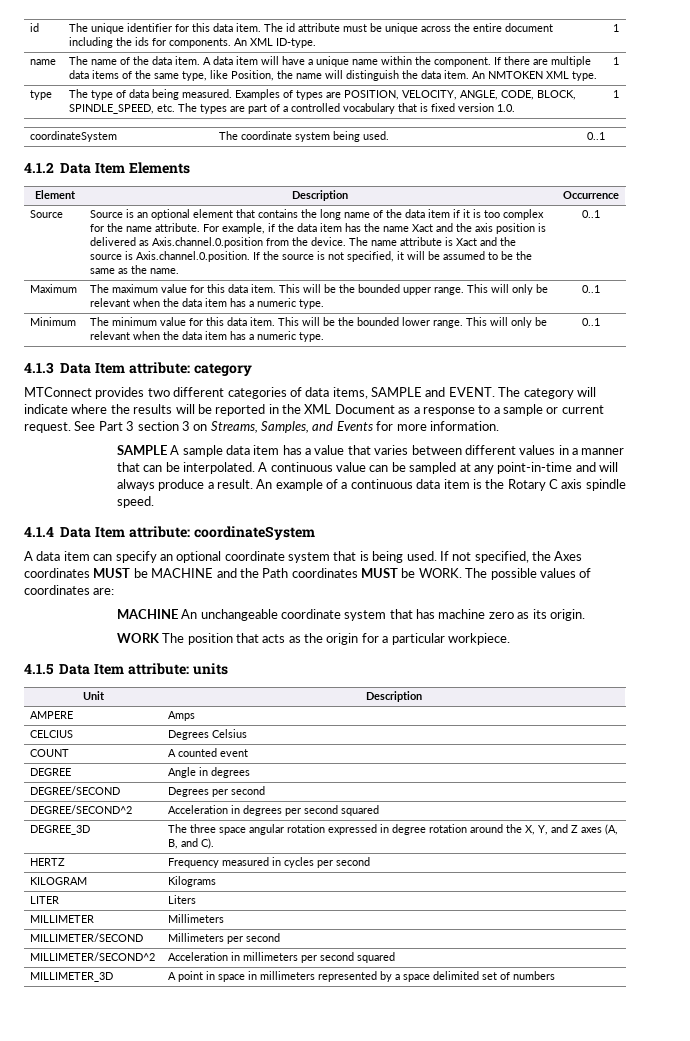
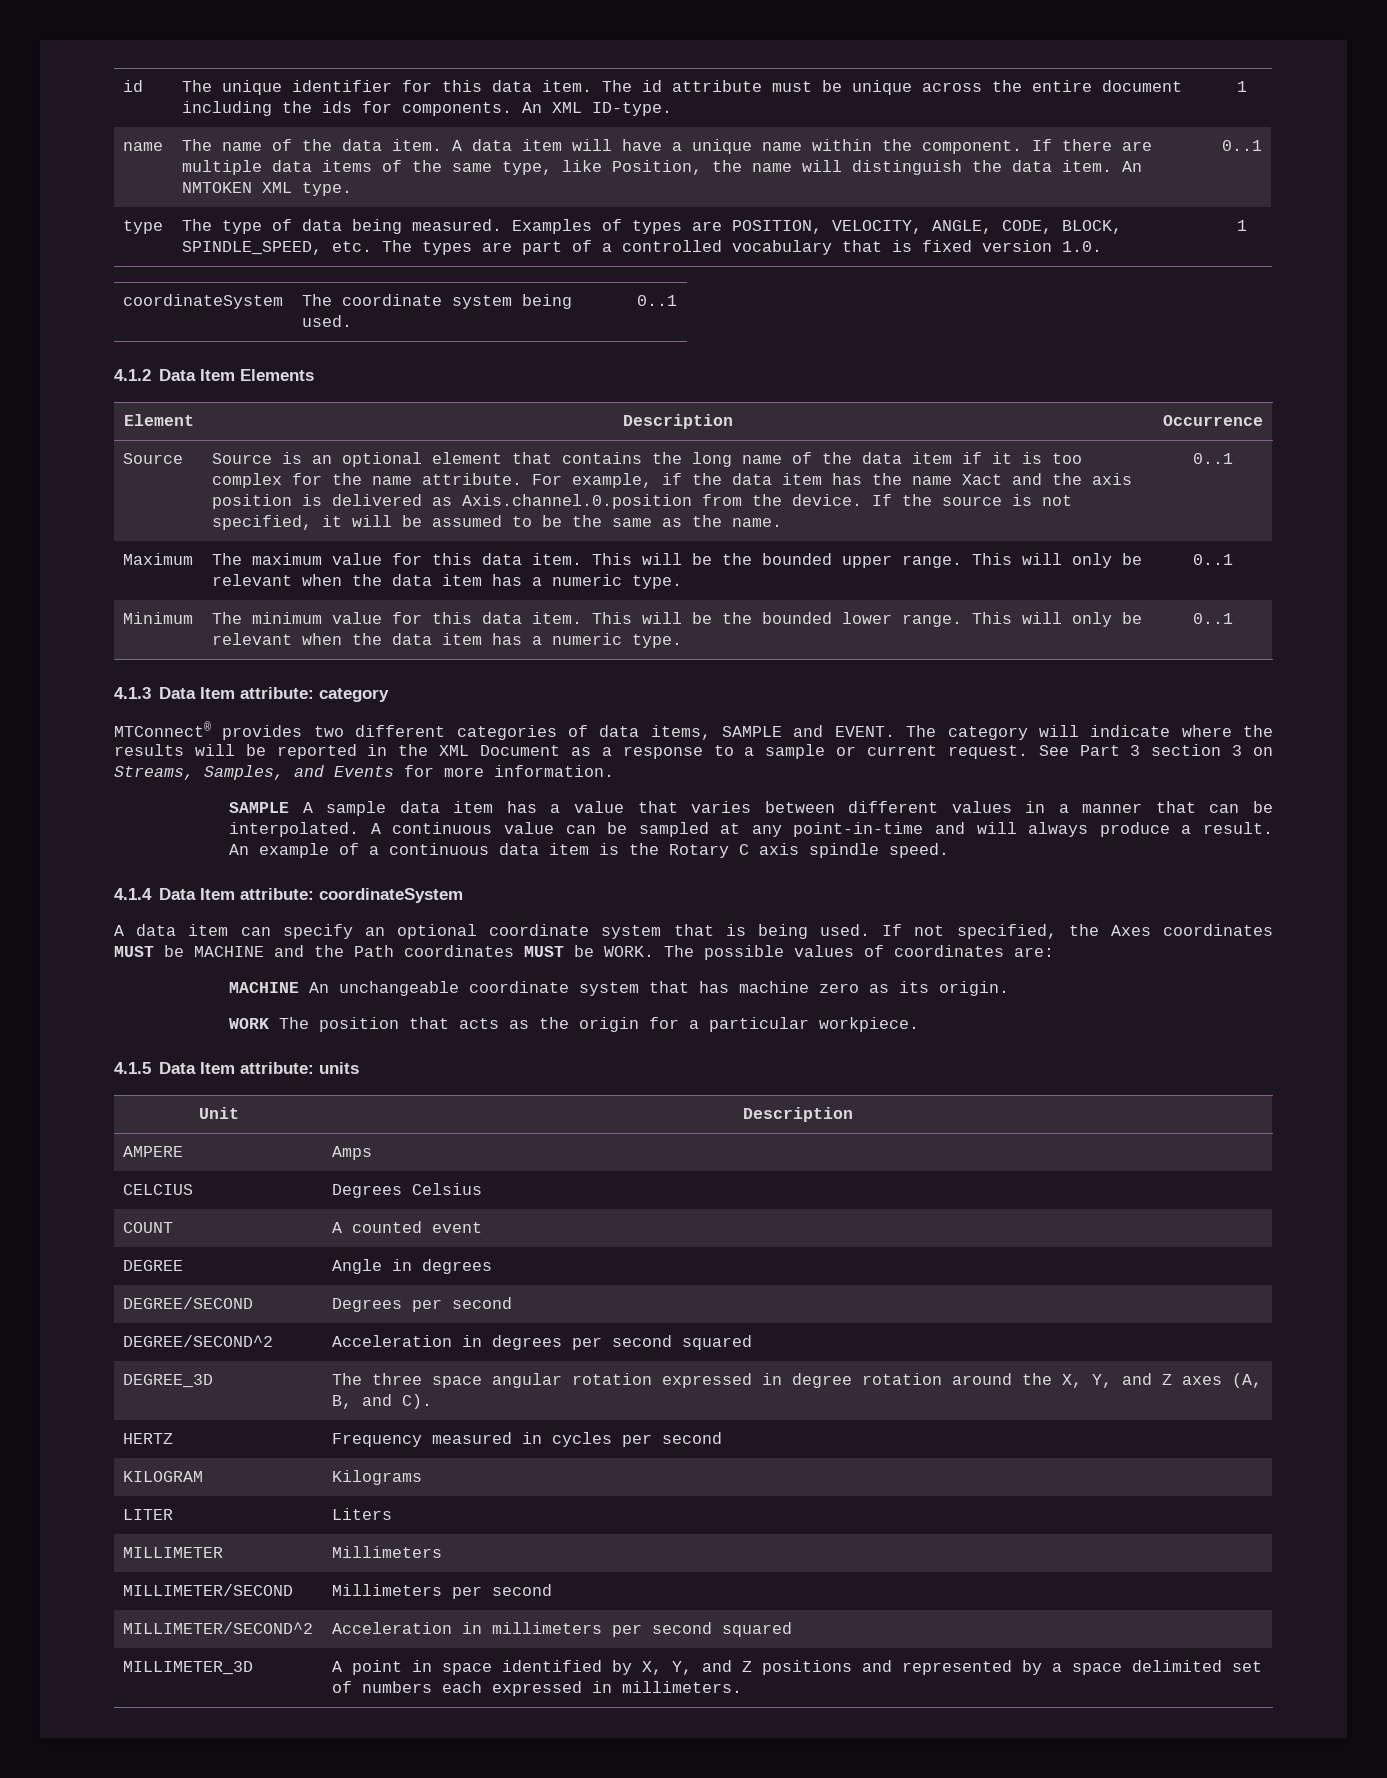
[612,57,619,65] 1 -> [1222,140,1262,151] 0..1
[349,237,517,246] [90,251,251,262] The name attribute is Xact and the source is Axis.channel.0.position. -> (863, 500) none
[24,387,92,397] MTConnect -> [114,721,211,737] MTConnect®
[248,971,316,980] in millimeters -> [502,1660,893,1675] identified by X, Y, and Z positions and
(556, 975) none -> [442,1681,743,1696] each expressed in millimeters.

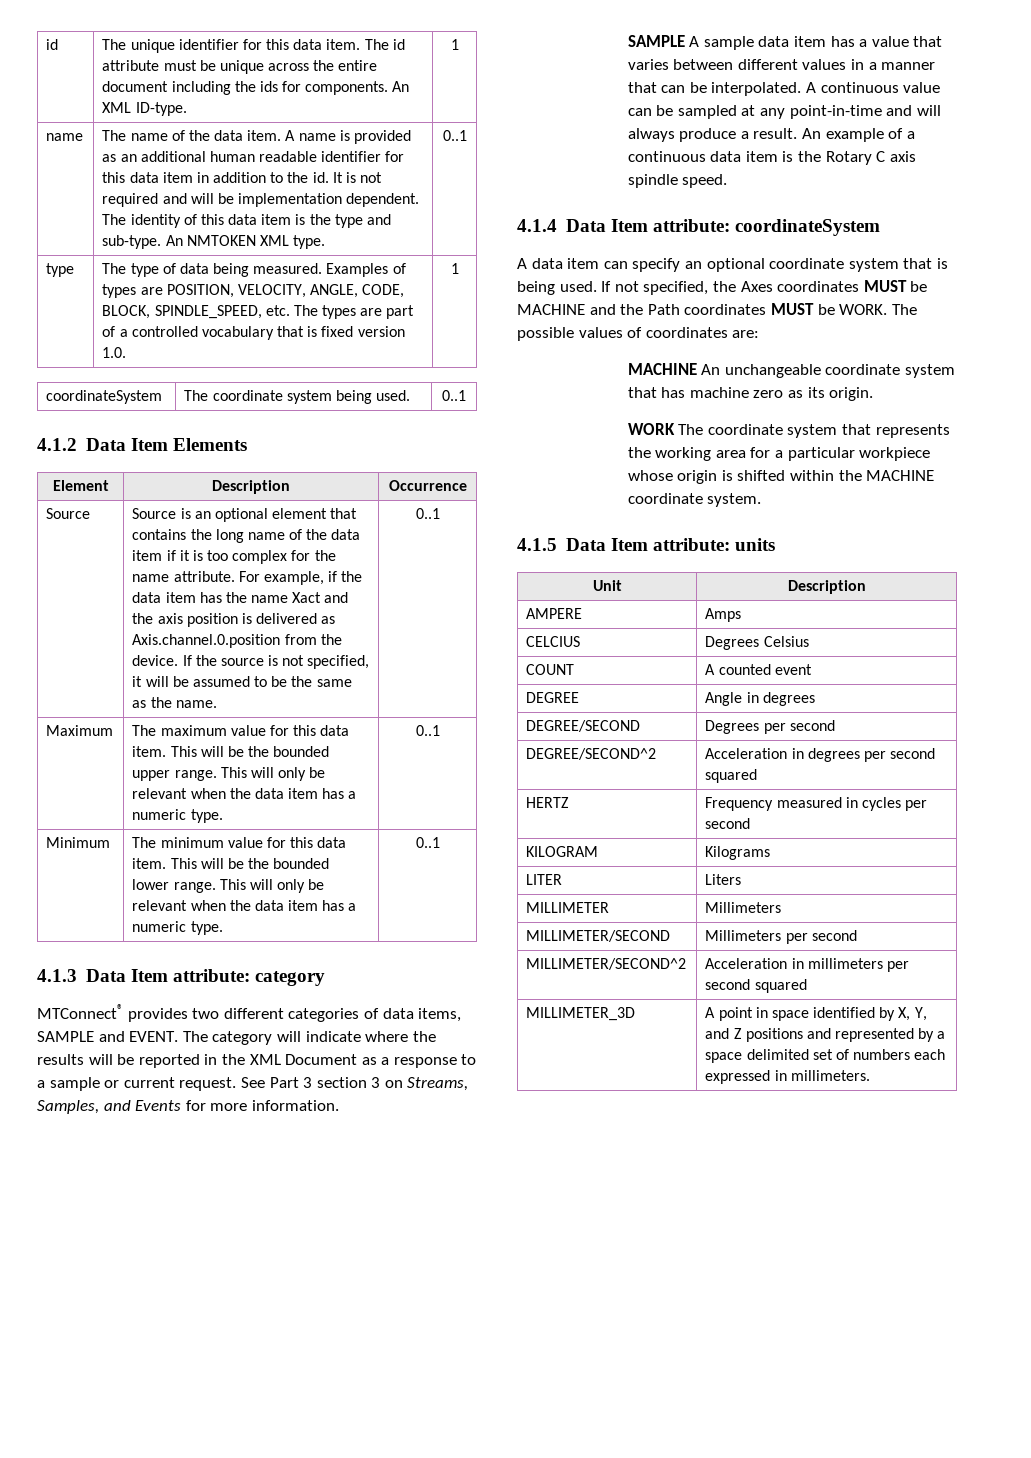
[472,139,1153,154] [182,160,1113,175] data item will have a unique name within the component. If there are multiple data items of the same type, like Position, the name will distinguish the data item. -> [298,130,412,144] [102,151,405,162] [102,172,383,183] [102,193,420,207] [102,214,392,228] [102,235,162,249] name is provided as an additional human readable identifier for this data item in addition to the id. It is not required and will be implementation dependent. The identity of this data item is the type and sub-type.
[319,1017,920,1032] position that acts as the origin for a particular workpiece. -> [707,424,950,438] [627,447,931,461] [627,470,935,484] [627,493,762,507] coordinate system that represents the working area for a particular workpiece whose origin is shifted within the MACHINE coordinate system.
[123,1374,214,1388] [332,1373,1263,1388] [332,1394,433,1409] // DEGREE_3D | The three space angular rotation expressed in degree rotation around the X, Y, and Z axes (A, B, and C). -> (758, 776) none

